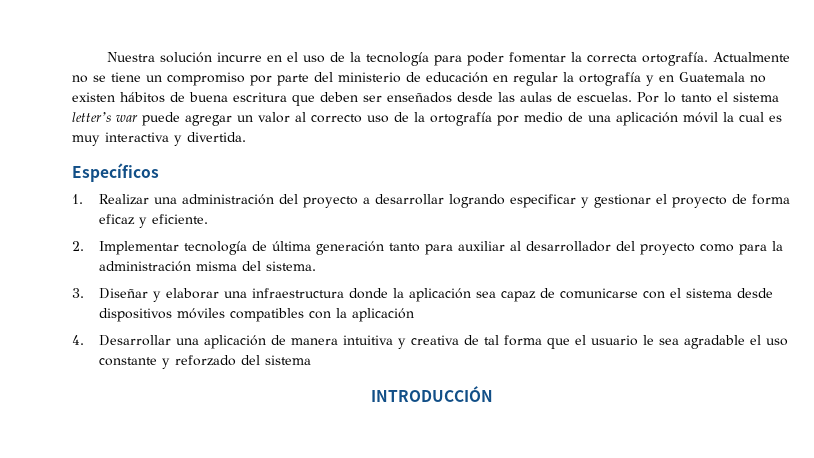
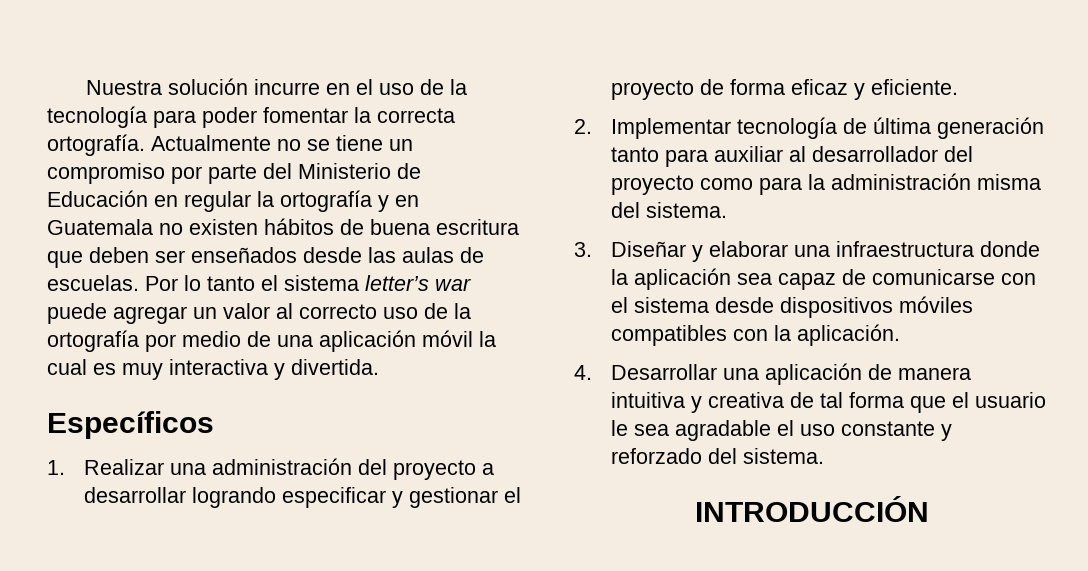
[338,72,488,83] ministerio de educación -> [298,163,421,179] [47,190,148,207] Ministerio de Educación
[351,308,414,322] aplicación -> [797,324,901,346] aplicación.
[264,355,311,365] sistema -> [743,448,825,464] sistema.

